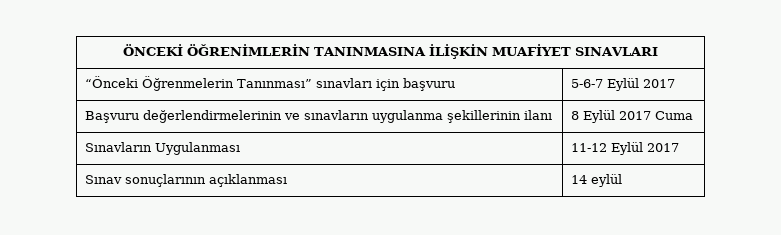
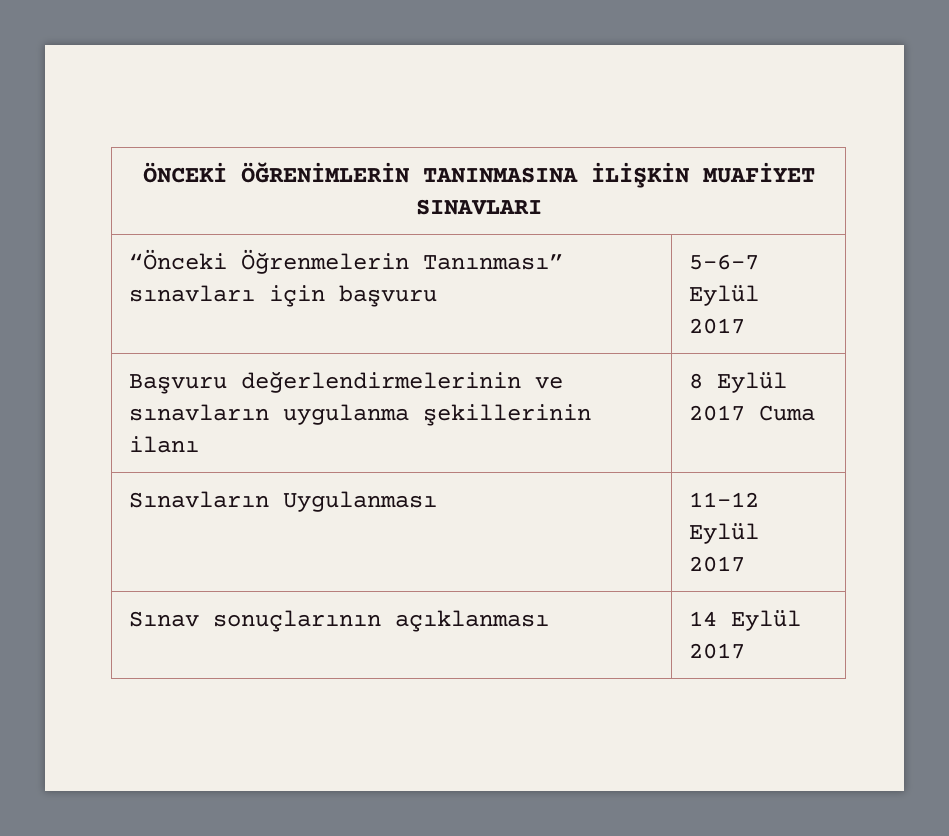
[590,174,622,187] eylül -> [730,610,801,631] [688,643,745,659] Eylül 2017

